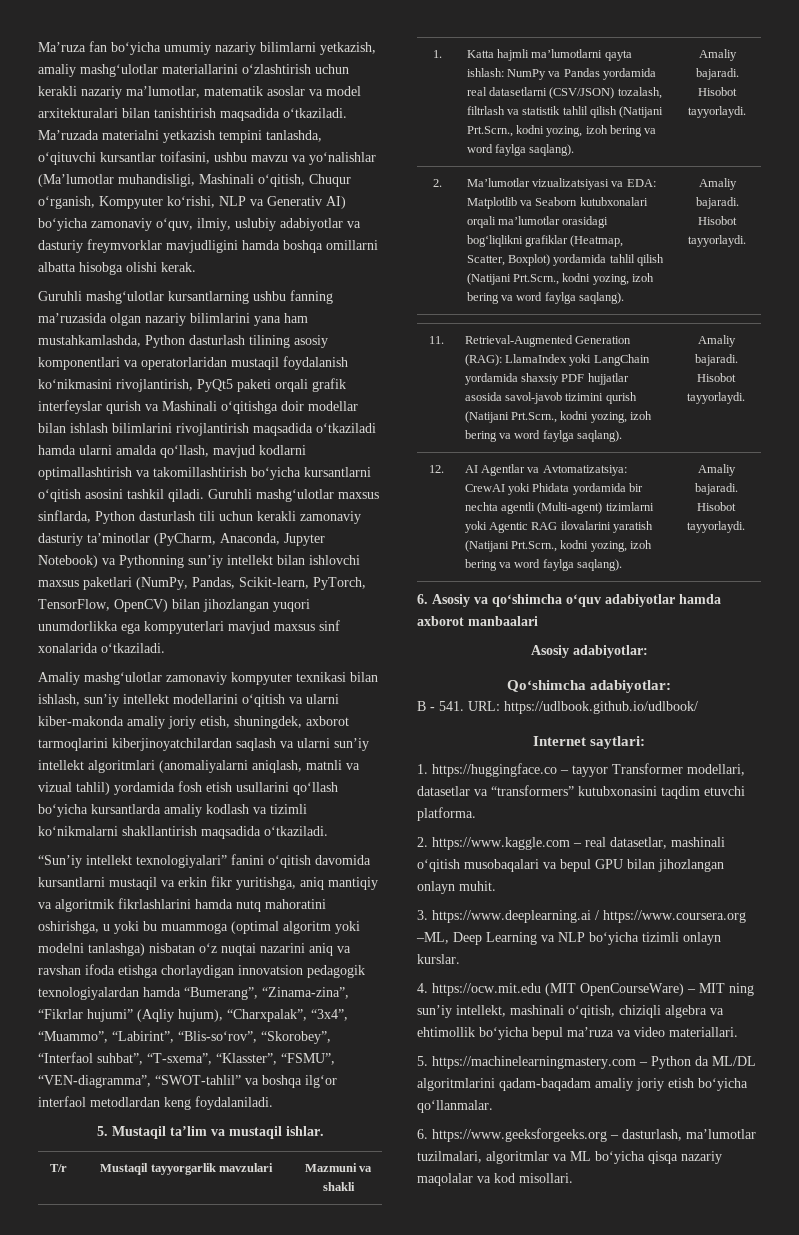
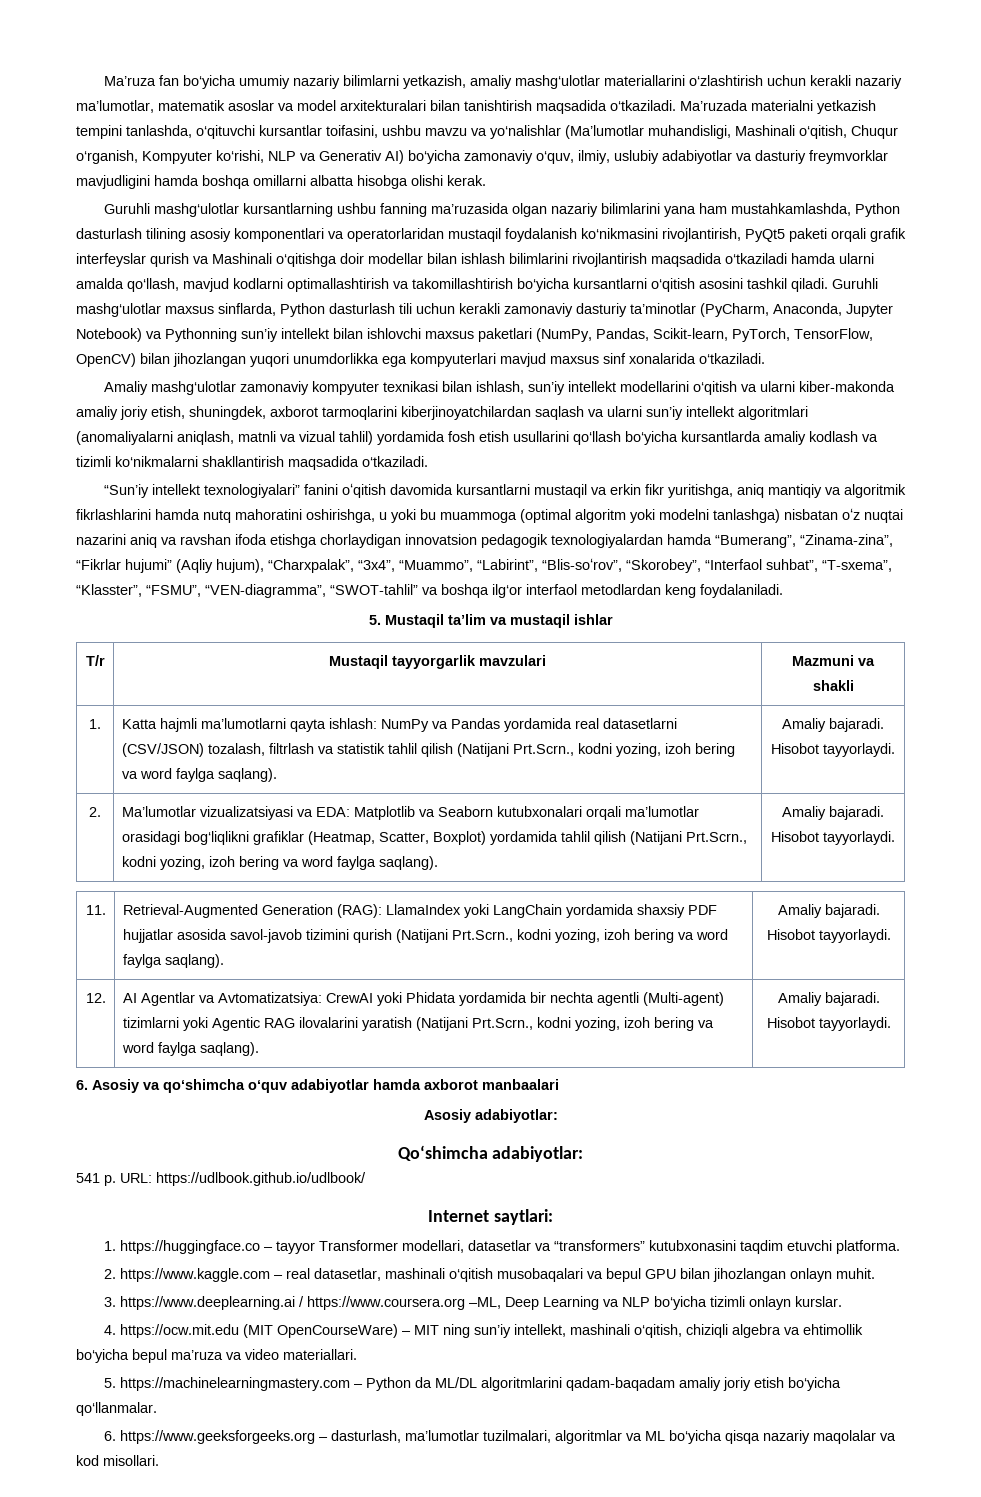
[285,1126,324,1136] ishlar. -> [573,614,613,625] ishlar
[417,701,464,711] B - 541. -> [76,1173,116,1186] 541 p.

